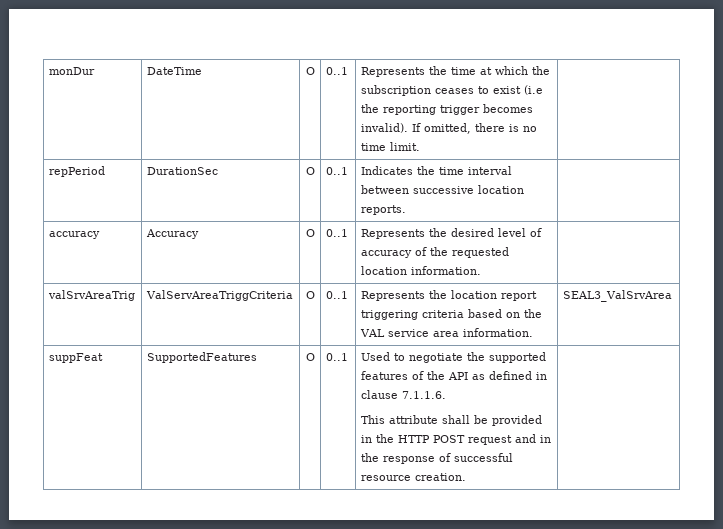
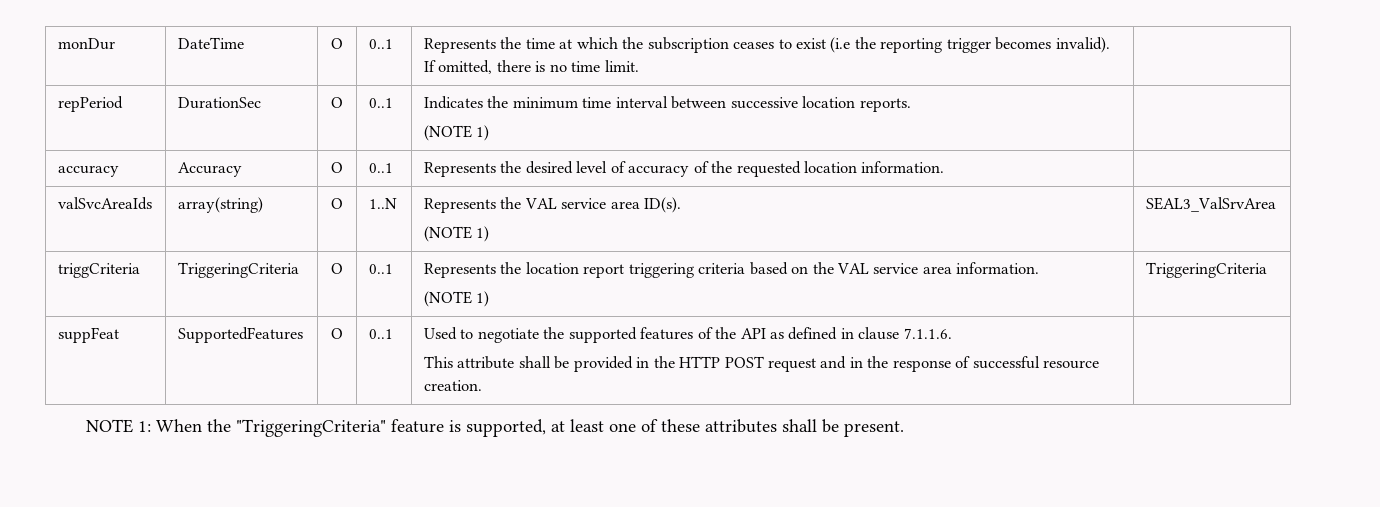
(435, 170) none -> [512,97,578,109] minimum
(406, 210) none -> [423,125,490,141] // (NOTE 1)
[47,290,135,301] [145,290,293,301] valSrvAreaTrig | ValServAreaTriggCriteria -> [57,197,152,210] [177,197,263,213] [331,198,343,209] [368,198,397,209] [423,197,682,213] [423,226,490,242] [1145,197,1276,212] [57,263,140,278] [177,262,299,278] valSvcAreaIds | array(string) | O | 1..N | Represents the VAL service area ID(s). // (NOTE 1) | SEAL3_ValSrvArea // triggCriteria | TriggeringCriteria
[562,290,672,302] | SEAL3_ValSrvArea -> [423,291,490,307] [1145,262,1267,278] // (NOTE 1) | TriggeringCriteria
(466, 477) none -> [86,419,905,437] // NOTE 1: When the "TriggeringCriteria" feature is supported, at least one of these attributes shall be present.

